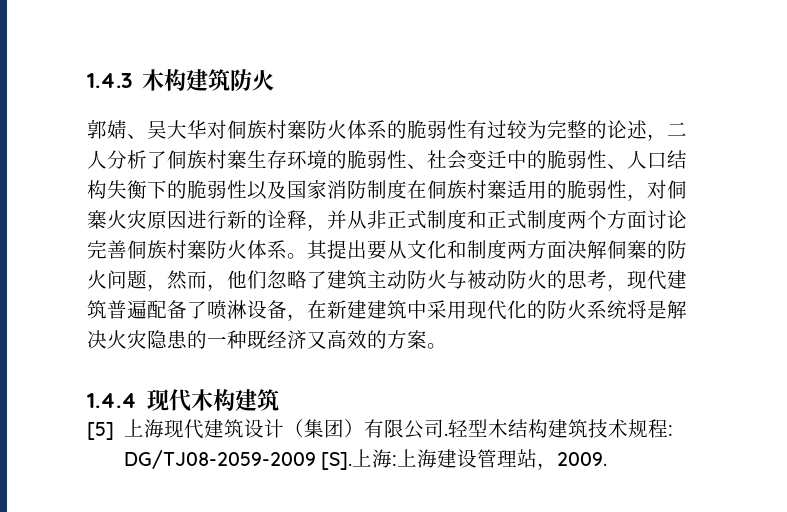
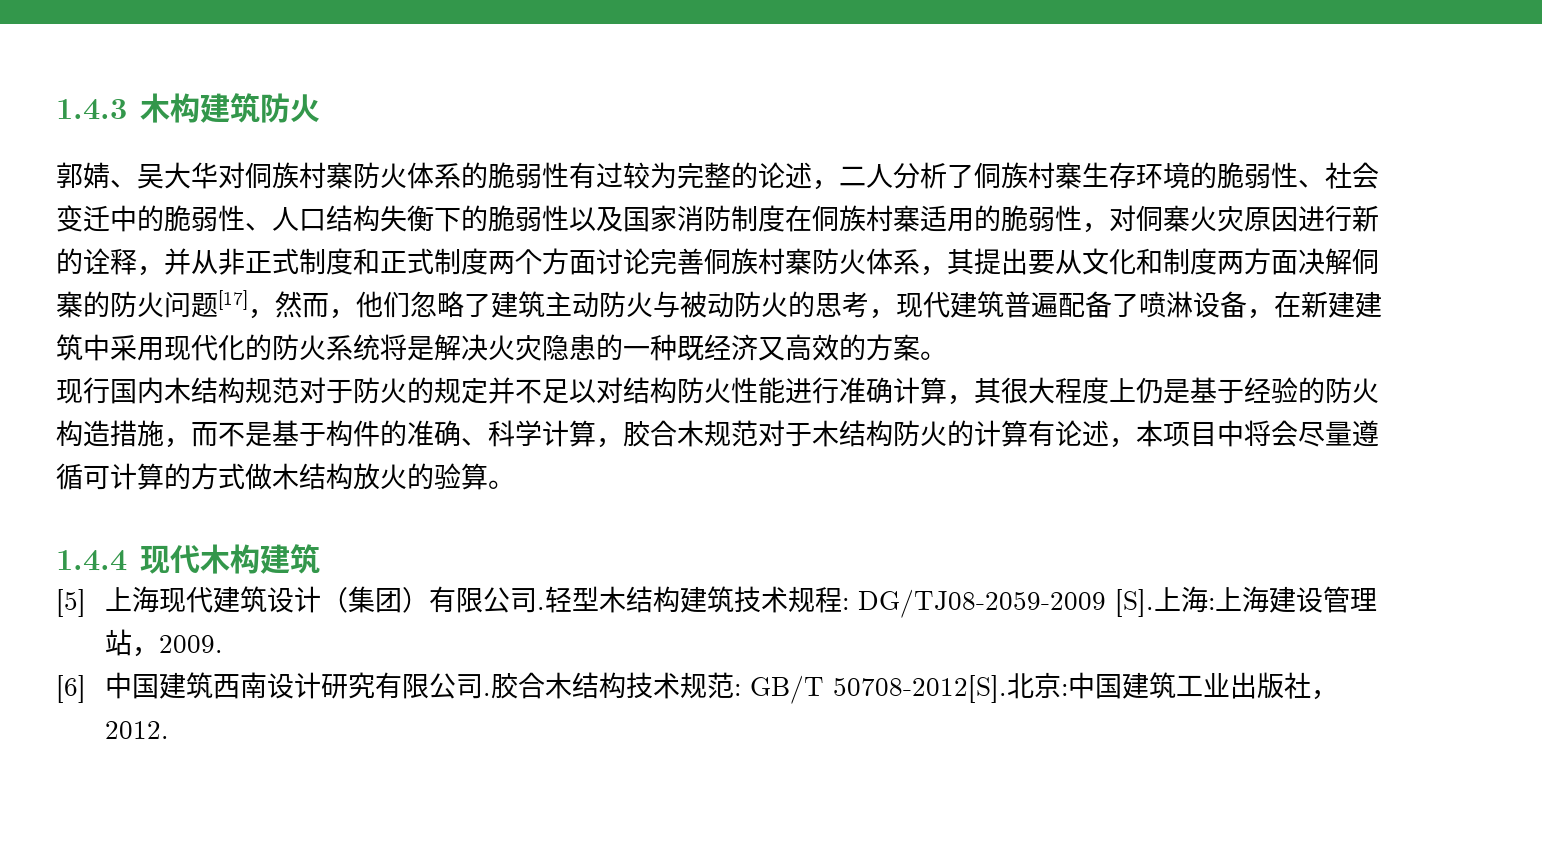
[287,253,307,259] 。 -> [920,266,947,276] ，
(147, 279) none -> [218,290,248,310] [17]
(447, 346) none -> [56,377,1379,405] [56,420,1379,448] [56,463,515,490] // 现行国内木结构规范对于防火的规定并不足以对结构防火性能进行准确计算，其很大程度上仍是基于经验的防火构造措施，而不是基于构件的准确、科学计算，胶合木规范对于木结构防火的计算有论述，本项目中将会尽量遵循可计算的方式做木结构放火的验算。
(608, 459) none -> [56,672,1339,704] [105,721,170,739] // [6]中国建筑西南设计研究有限公司.胶合木结构技术规范: GB/T 50708-2012[S].北京:中国建筑工业出版社，2012.

